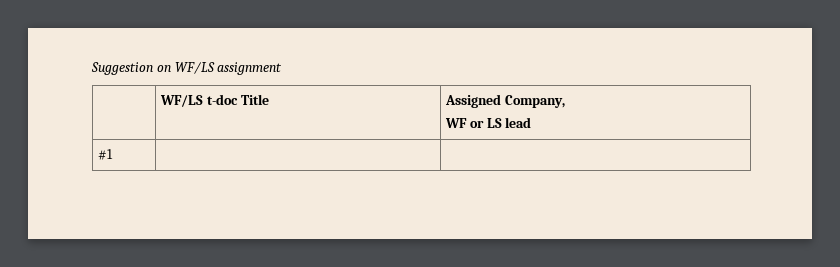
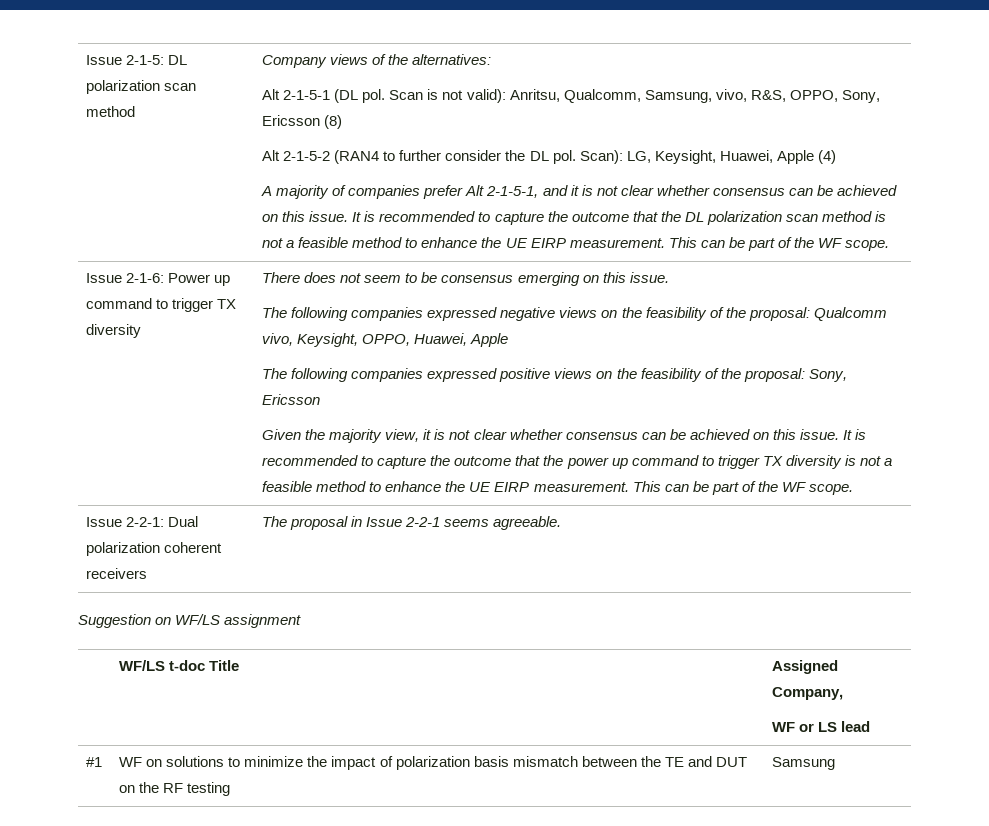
(91, 68) none -> [86,55,188,65] [86,80,197,94] [86,106,136,117] [262,54,492,68] [262,89,880,103] [262,115,343,129] [262,150,836,164] [261,185,897,199] [262,211,886,225] [262,237,890,251] [86,273,231,286] [86,298,237,312] [86,324,142,338] [262,272,669,286] [262,307,887,321] [262,333,509,347] [262,368,847,382] [262,394,321,405] [262,429,867,443] [262,455,892,469] [262,481,853,495] [86,516,199,527] [86,542,223,556] [86,568,148,579] [262,516,562,530] Issue 2-1-5: DL polarization scan method | Company views of the alternatives: // Alt 2-1-5-1 (DL pol. Scan is not valid): Anritsu, Qualcomm, Samsung, vivo, R&S, OPPO, Sony, Ericsson (8) // Alt 2-1-5-2 (RAN4 to further consider the DL pol. Scan): LG, Keysight, Huawei, Apple (4) // A majority of companies prefer Alt 2-1-5-1, and it is not clear whether consensus can be achieved on this issue. It is recommended to capture the outcome that the DL polarization scan method is not a feasible method to enhance the UE EIRP measurement. This can be part of the WF scope. // Issue 2-1-6: Power up command to trigger TX diversity | There does not seem to be consensus emerging on this issue. // The following companies expressed negative views on the feasibility of the proposal: Qualcomm vivo, Keysight, OPPO, Huawei, Apple // The following companies expressed positive views on the feasibility of the proposal: Sony, Ericsson // Given the majority view, it is not clear whether consensus can be achieved on this issue. It is recommended to capture the outcome that the power up command to trigger TX diversity is not a feasible method to enhance the UE EIRP measurement. This can be part of the WF scope. // Issue 2-2-1: Dual polarization coherent receivers | The proposal in Issue 2-2-1 seems agreeable. //
(114, 154) | -> [119,756,747,770] [119,782,231,796] [772,757,836,770] WF on solutions to minimize the impact of polarization basis mismatch between the TE and DUT on the RF testing | Samsung

